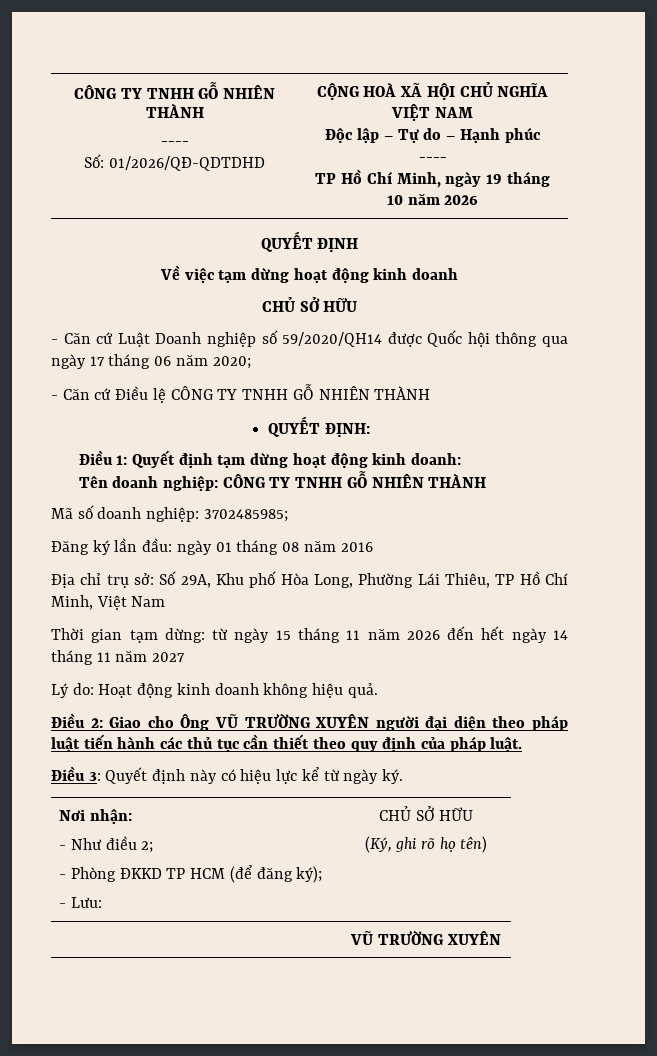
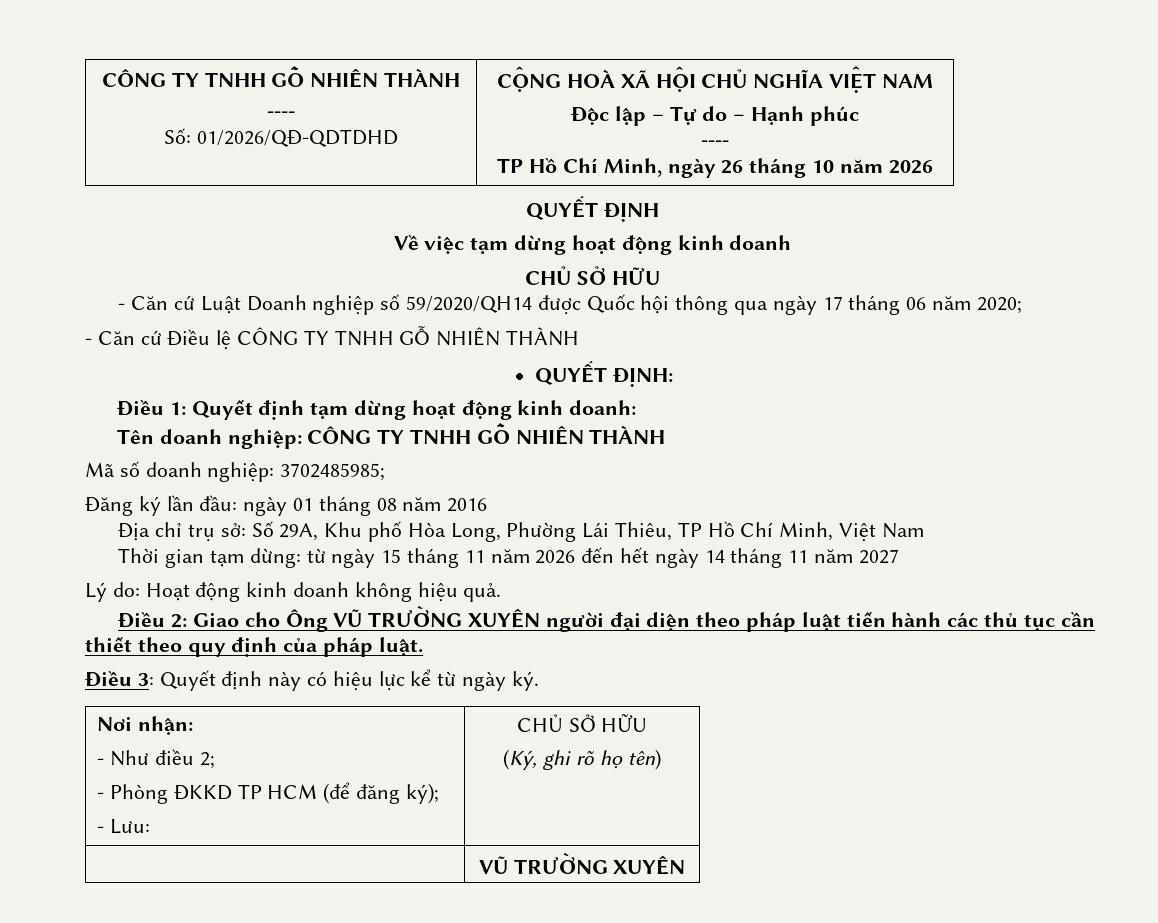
[485,174,502,184] 19 -> [721,160,744,174] 26

